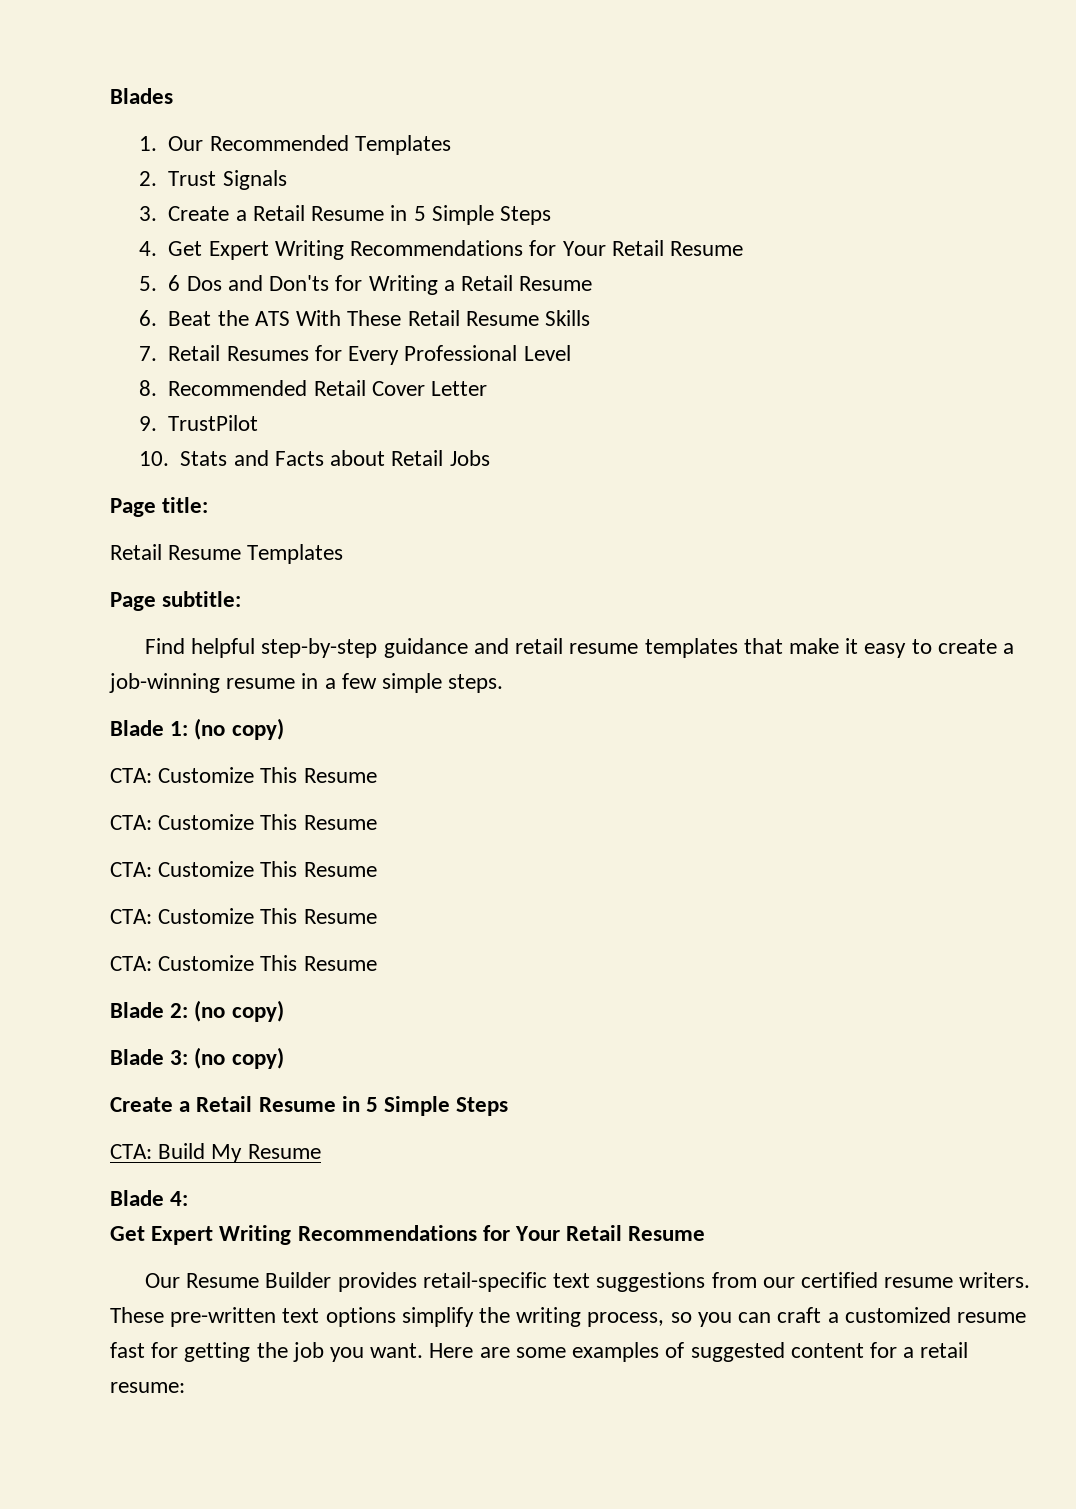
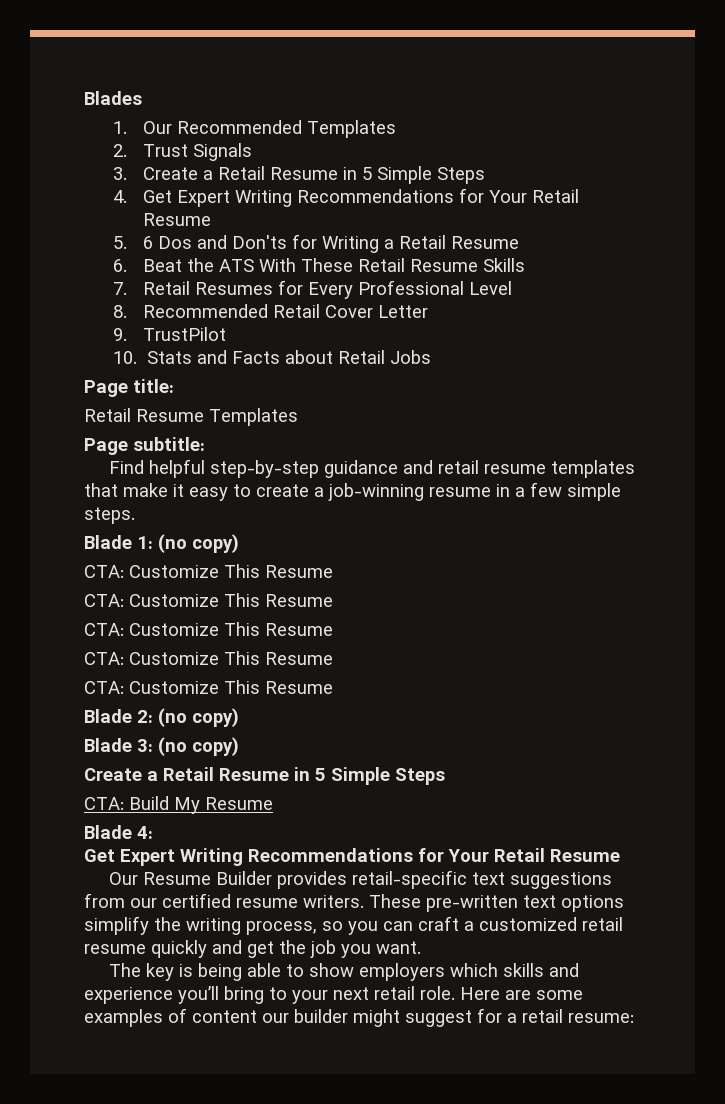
[956,1312,1026,1323] [110,1342,251,1362] resume fast for getting -> [582,917,623,931] [84,940,274,958] retail resume quickly and get
(424, 1350) none -> [109,963,580,981] [84,986,455,1004] // The key is being able to show employers which skills and experience you’ll bring to your next retail role.
[690,1342,864,1362] suggested content -> [192,1009,472,1027] content our builder might suggest

